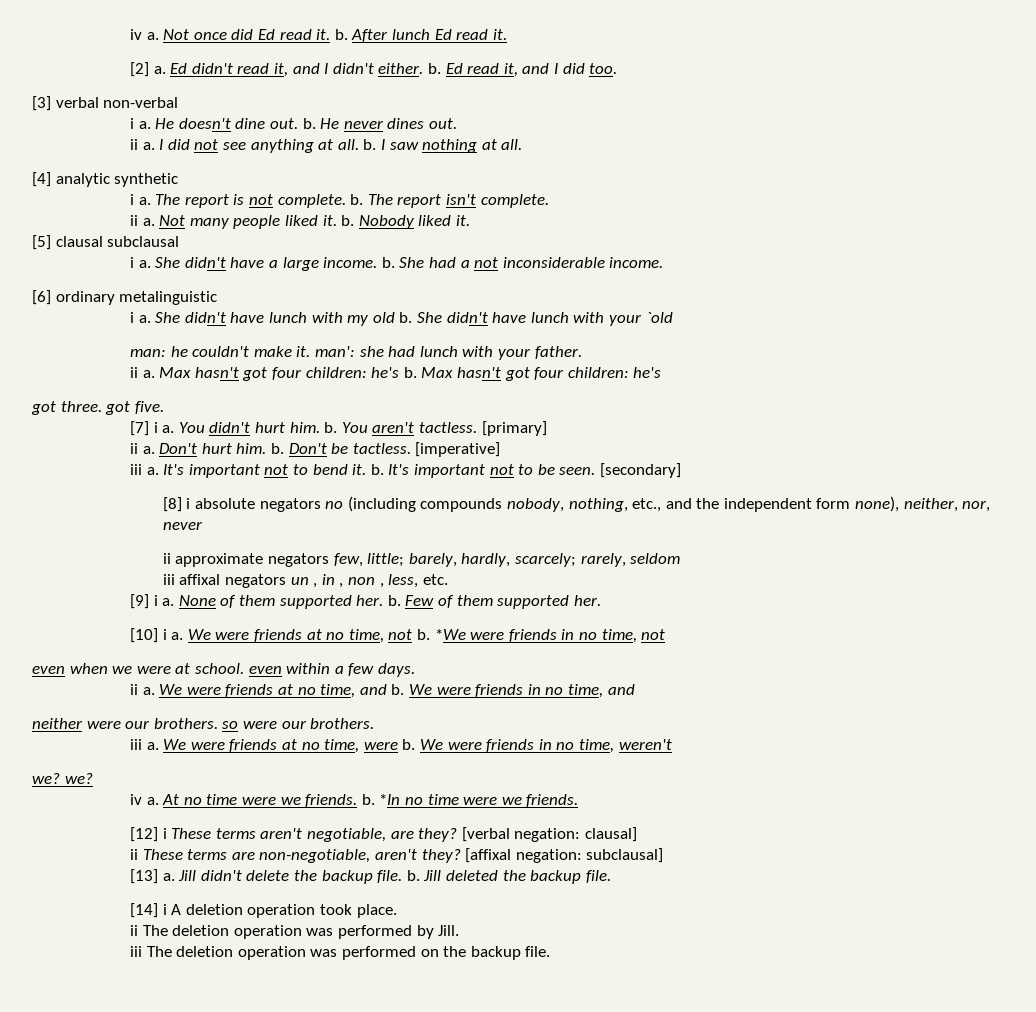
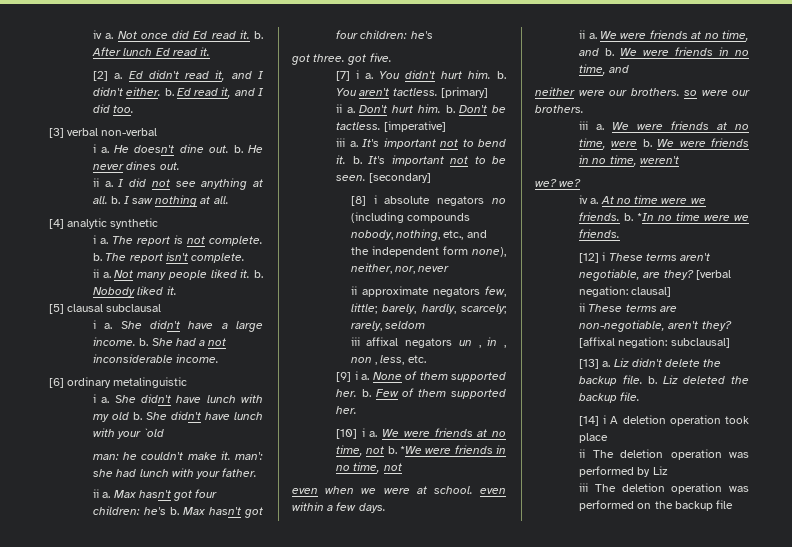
[178,870,197,881] Jill -> [613,358,629,367] Liz
[423,870,442,881] Jill -> [662,375,678,384] Liz
[356,904,397,918] place. -> [579,433,609,443] place
[438,925,460,936] Jill. -> [652,466,668,475] Liz
[525,946,551,957] file. -> [716,500,734,509] file

